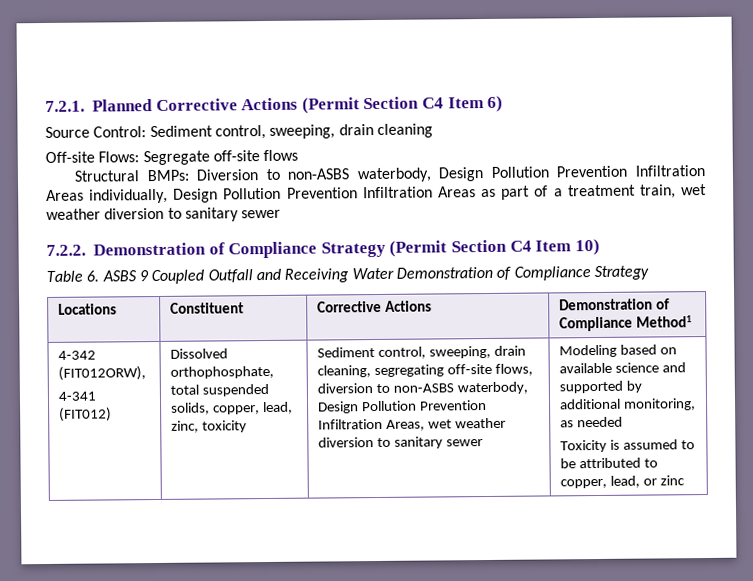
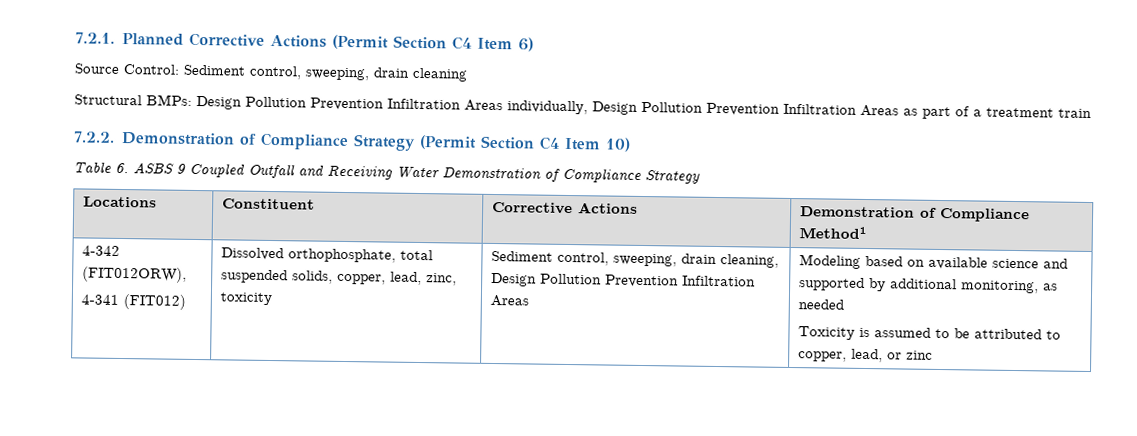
[45,149,299,166] [74,167,432,183] Off-site Flows: Segregate off-site flows // Structural BMPs: Diversion to non-ASBS waterbody, -> [74,94,192,106] Structural BMPs:
[639,184,707,199] [46,207,282,222] train, wet weather diversion to sanitary sewer -> [1058,108,1092,119] train
[373,363,533,378] [317,381,528,395] [318,400,487,414] [318,417,506,431] [318,436,483,449] segregating off-site flows, diversion to non-ASBS waterbody, Design Pollution Prevention Infiltration Areas, wet weather diversion to sanitary sewer -> [490,272,756,288] [489,294,529,307] Design Pollution Prevention Infiltration Areas

